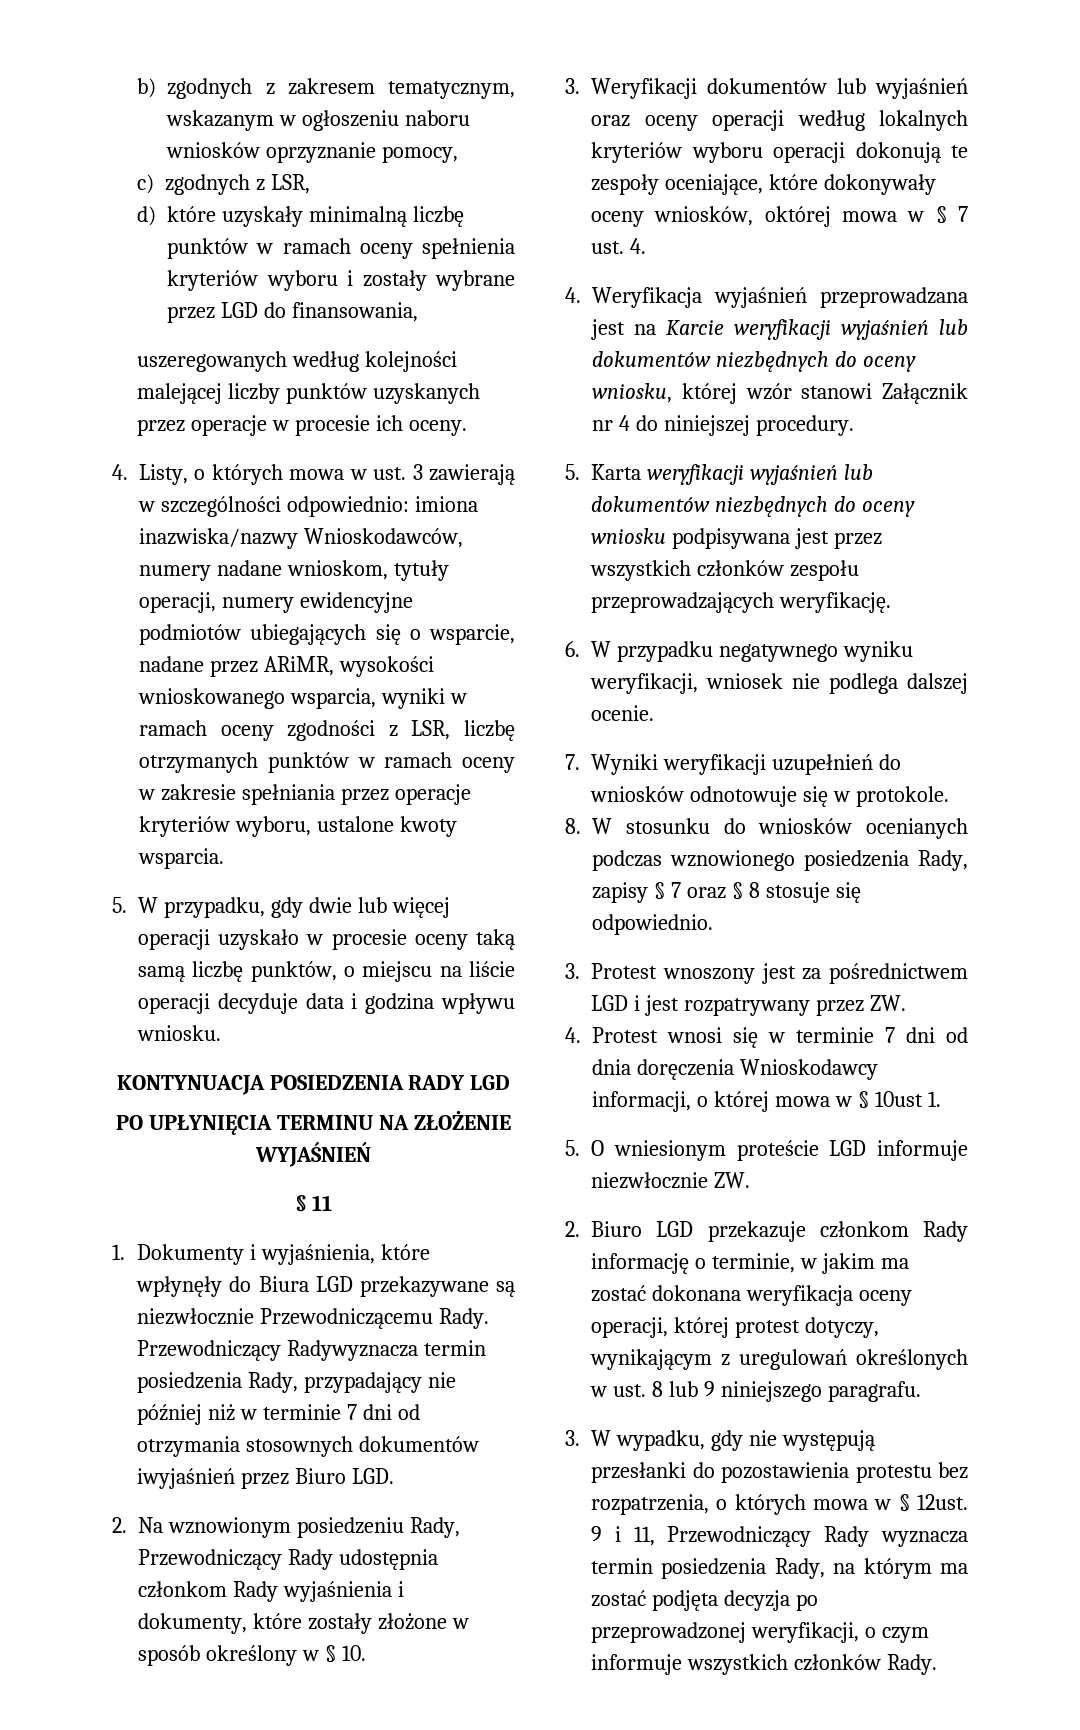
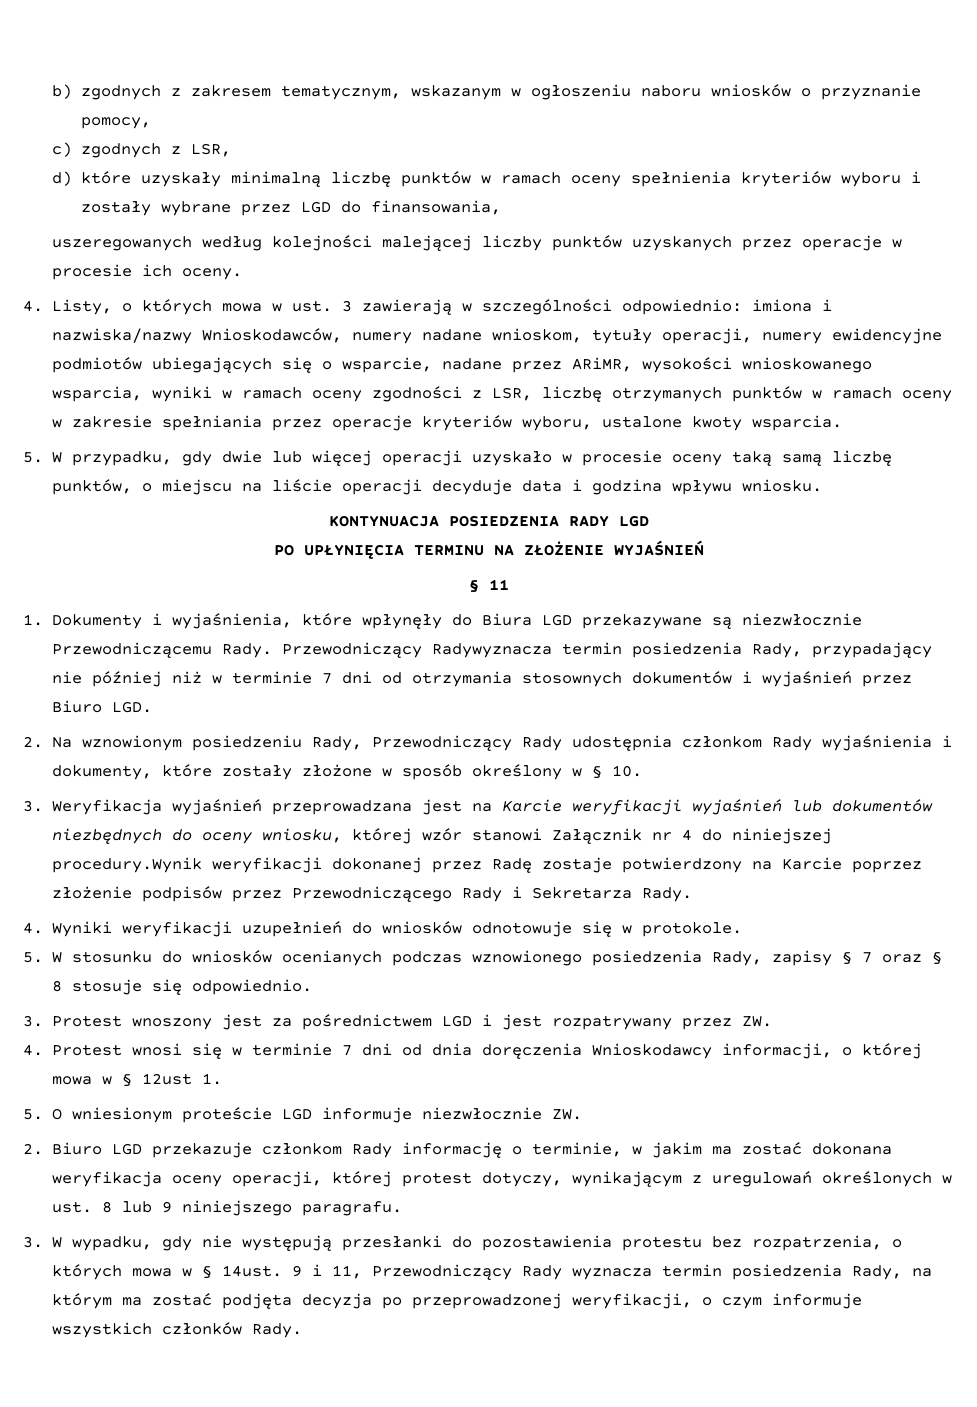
[266,142,377,163] oprzyznanie -> [800,84,921,100] o przyznanie
[139,528,298,549] inazwiska/nazwy -> [821,299,832,311] [51,328,192,344] i nazwiska/nazwy
[137,1468,236,1489] iwyjaśnień -> [741,671,852,687] i wyjaśnień
[591,78,968,99] [591,110,968,131] [591,142,968,163] [591,174,936,195] [591,206,968,227] [591,238,646,254] [565,287,581,303] Weryfikacji dokumentów lub wyjaśnień oraz oceny operacji według lokalnych kryteriów wyboru operacji dokonują te zespoły oceniające, które dokonywały oceny wniosków, októrej mowa w § 7 ust. 4. // 4. -> (43, 806) none
[755,415,854,436] [565,464,873,485] [591,496,915,517] [591,528,882,549] [590,560,859,581] [591,592,891,613] [565,641,913,662] [590,673,968,694] [591,705,654,721] [565,754,580,770] procedury. // 5. Karta weryfikacji wyjaśnień lub dokumentów niezbędnych do oceny wniosku podpisywana jest przez wszystkich członków zespołu przeprowadzających weryfikację. // 6. W przypadku negatywnego wyniku weryfikacji, wniosek nie podlega dalszej ocenie. // 7. -> [51,857,922,873] [51,886,692,902] [23,922,43,934] procedury.Wynik weryfikacji dokonanej przez Radę zostaje potwierdzony na Karcie poprzez złożenie podpisów przez Przewodniczącego Rady i Sekretarza Rady. // 4.
[565,818,581,834] 8. -> [23,952,43,963] 5.
[874,1091,923,1107] 10ust -> [141,1073,192,1085] 12ust
[917,1494,968,1510] 12ust. -> [221,1265,282,1277] 14ust.

